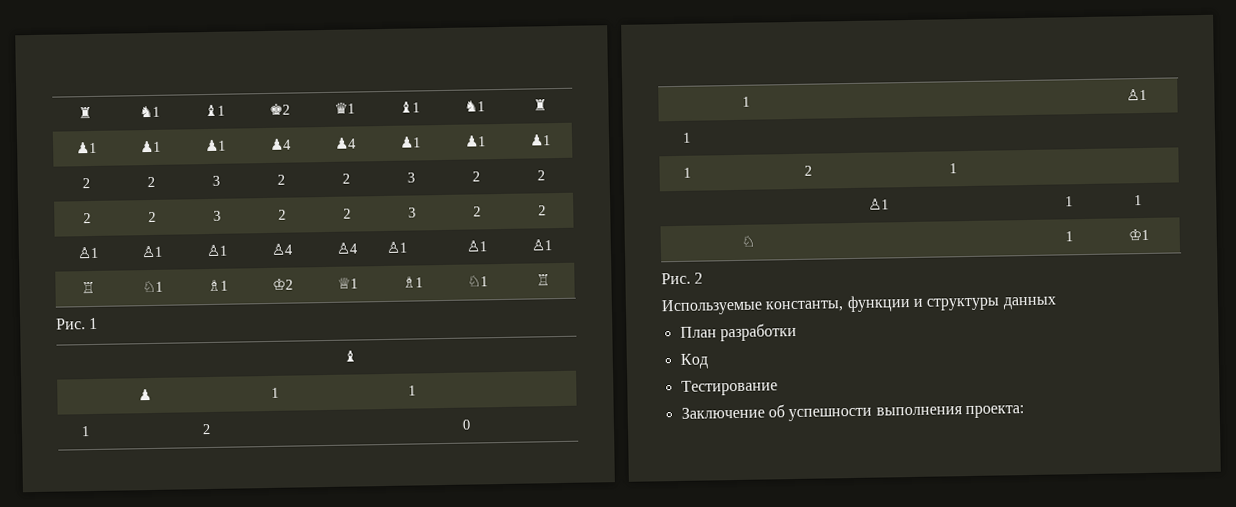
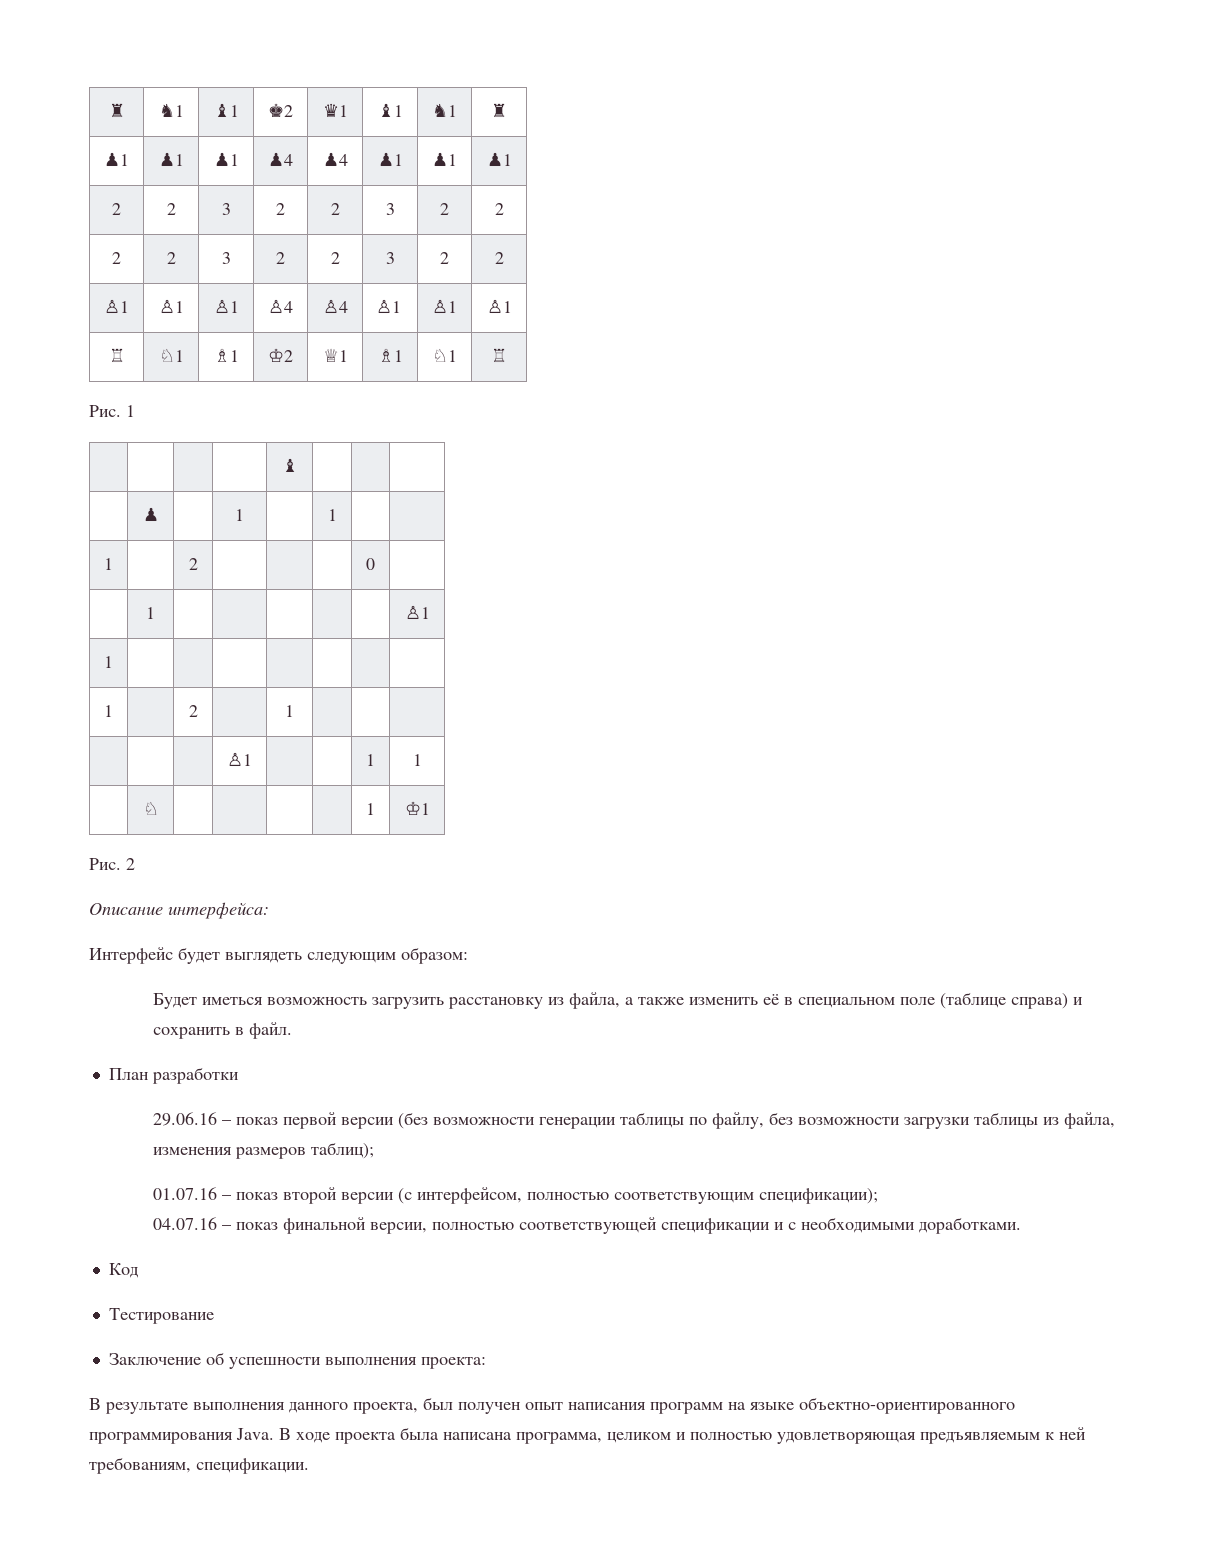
[661,295,1057,316] [679,322,797,342] Используемые константы, функции и структуры данных // План разработки -> [89,902,269,919] [89,947,468,964] [152,992,1083,1009] [152,1022,292,1039] [108,1067,239,1084] [152,1112,1115,1129] [152,1142,374,1159] [152,1187,878,1204] [152,1217,1021,1234] Описание интерфейса: // Интерфейс будет выглядеть следующим образом: // Будет иметься возможность загрузить расстановку из файла, а также изменить её в специальном поле (таблице справа) и сохранить в файл. // План разработки // 29.06.16 – показ первой версии (без возможности генерации таблицы по файлу, без возможности загрузки таблицы из файла, изменения размеров таблиц); // 01.07.16 – показ второй версии (с интерфейсом, полностью соответствующим спецификации); // 04.07.16 – показ финальной версии, полностью соответствующей спецификации и с необходимыми доработками.
(1024, 412) none -> [89,1397,1015,1414] [89,1427,1086,1444] [89,1457,309,1474] // В результате выполнения данного проекта, был получен опыт написания программ на языке объектно-ориентированного программирования Java. В ходе проекта была написана программа, целиком и полностью удовлетворяющая предъявляемым к ней требованиям, спецификации.

